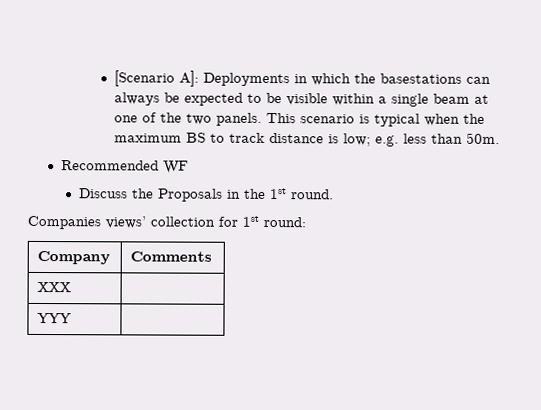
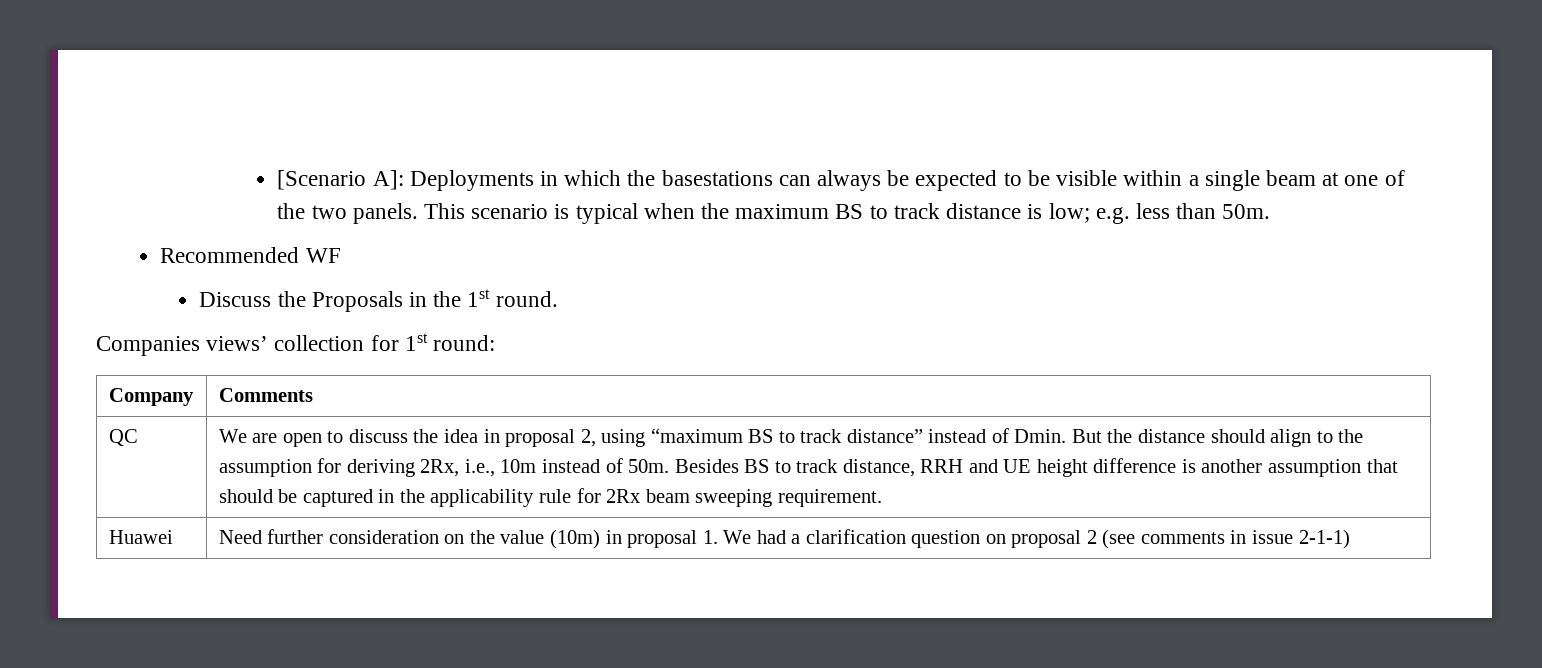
[37,281,72,293] [37,312,73,324] XXX | // YYY | -> [108,429,138,446] [218,428,1364,447] [218,458,1398,477] [218,488,882,507] [108,530,173,544] [218,529,1350,549] QC | We are open to discuss the idea in proposal 2, using “maximum BS to track distance” instead of Dmin. But the distance should align to the assumption for deriving 2Rx, i.e., 10m instead of 50m. Besides BS to track distance, RRH and UE height difference is another assumption that should be captured in the applicability rule for 2Rx beam sweeping requirement. // Huawei | Need further consideration on the value (10m) in proposal 1. We had a clarification question on proposal 2 (see comments in issue 2-1-1)

